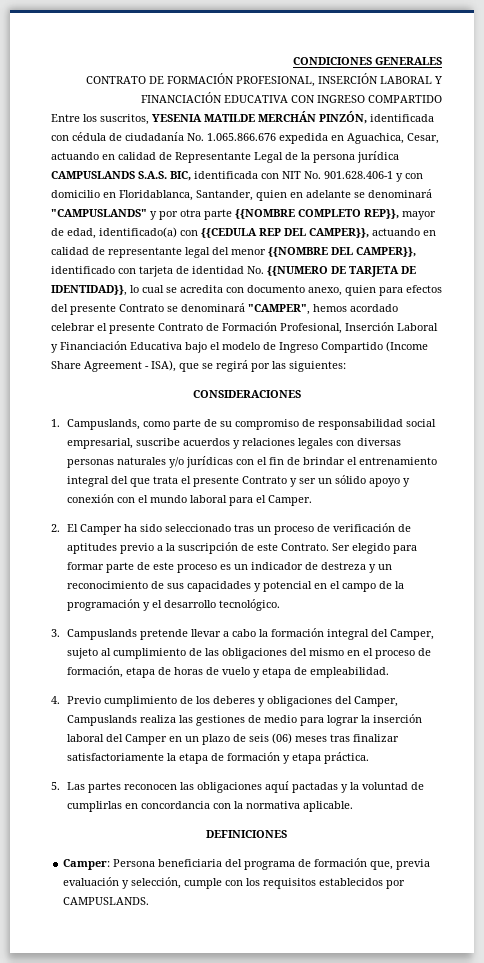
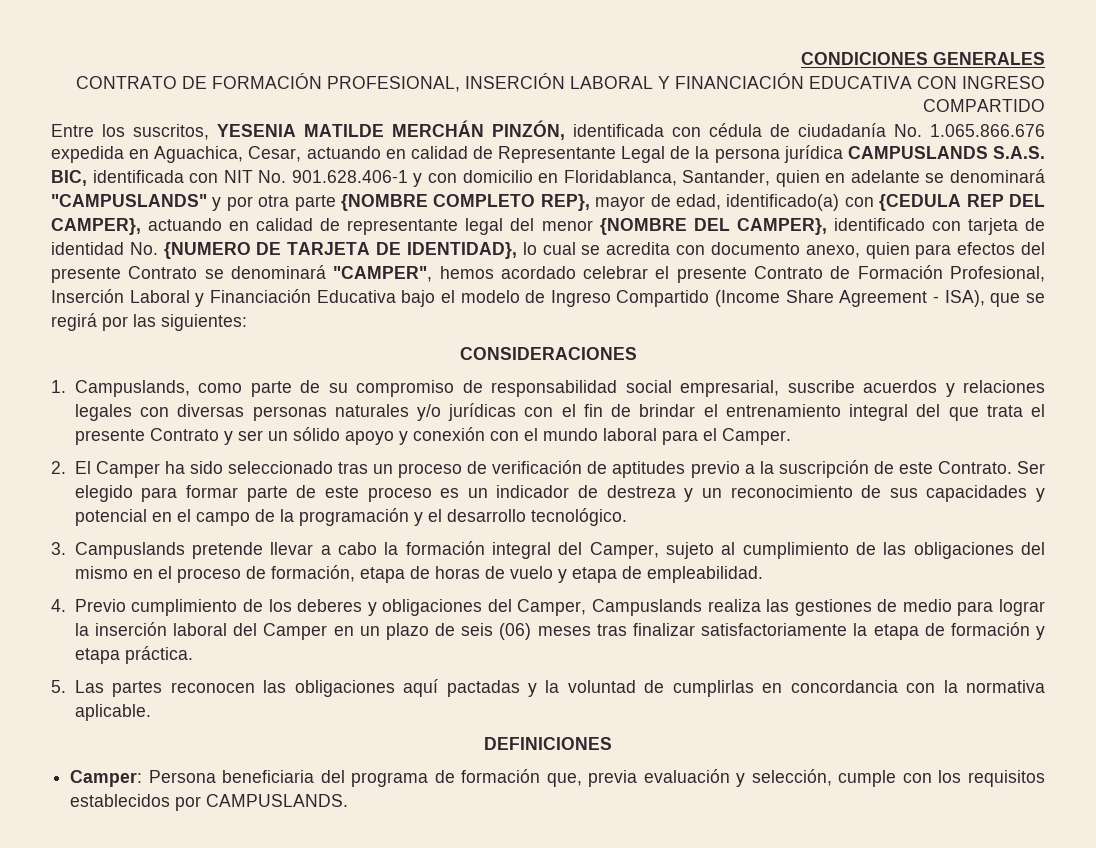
[235,209,399,219] {{NOMBRE COMPLETO REP}}, -> [341,194,590,211] {NOMBRE COMPLETO REP},
[201,228,257,238] {{CEDULA -> [879,194,962,211] {CEDULA
[309,228,369,238] CAMPER}}, -> [51,218,141,235] CAMPER},
[268,247,416,257] {{NOMBRE DEL CAMPER}}, -> [599,218,827,235] {NOMBRE DEL CAMPER},
[267,266,328,276] {{NUMERO -> [163,242,251,259] {NUMERO
[51,285,127,296] IDENTIDAD}}, -> [406,242,517,259] IDENTIDAD},

